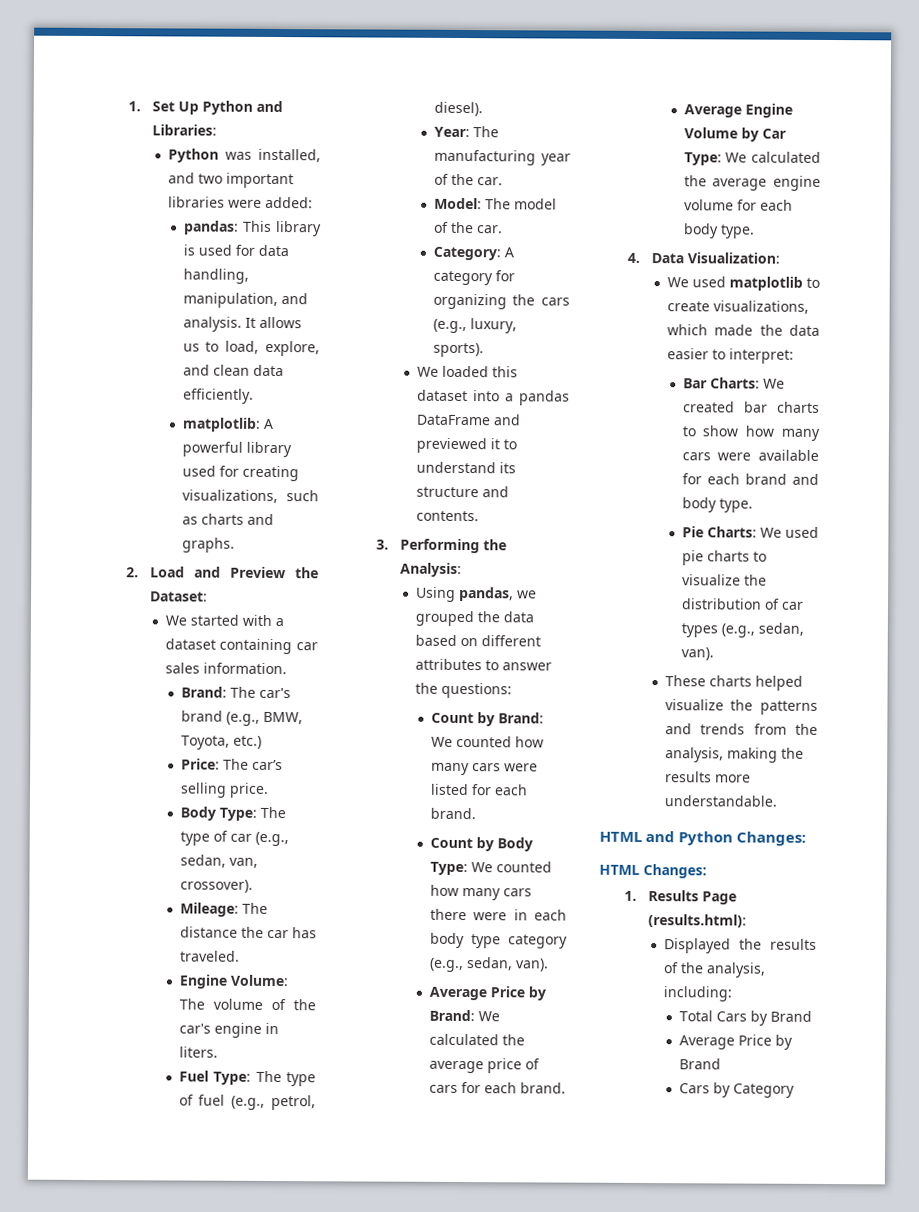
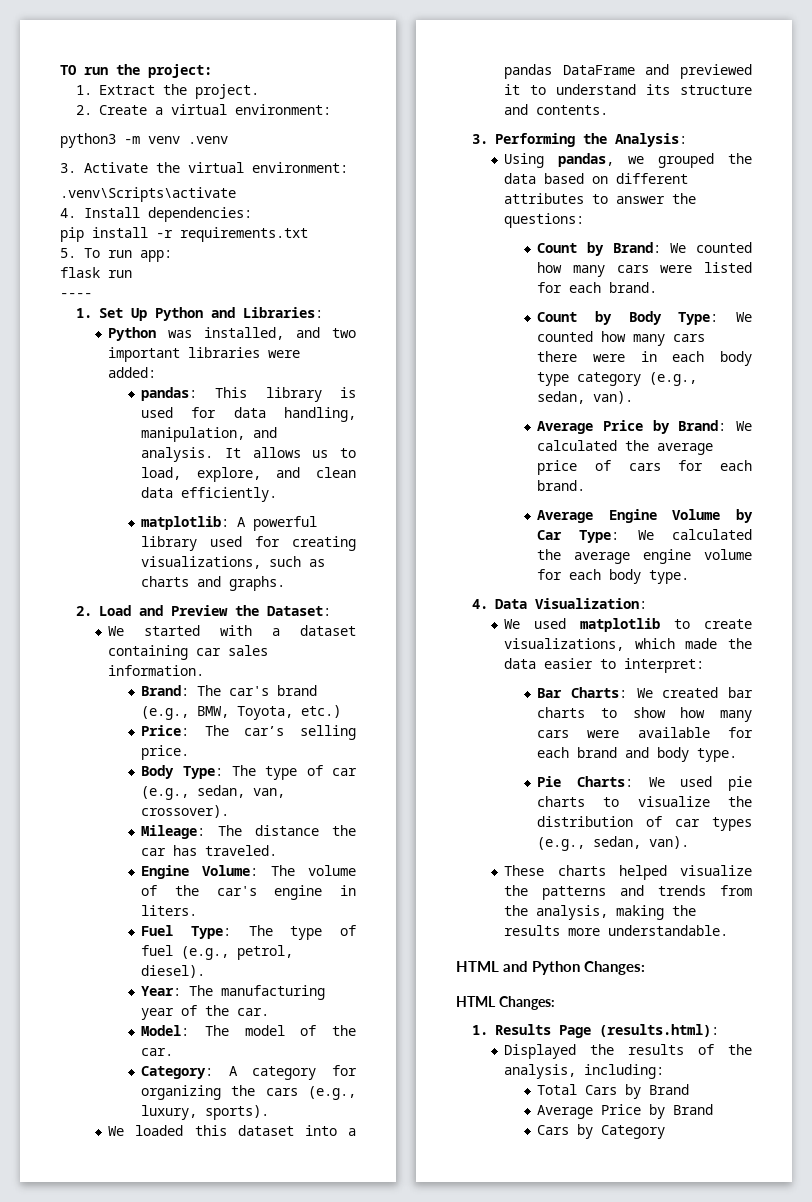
(127, 106) none -> [60,64,212,78] [76,84,260,99] [76,104,332,115] [60,133,228,148] [60,162,348,173] [60,187,236,202] [60,207,252,222] [60,227,308,242] [60,248,172,262] [60,267,132,278] [60,293,92,298] TO run the project: // 1. Extract the project. // 2. Create a virtual environment: // python3 -m venv .venv // 3. Activate the virtual environment: // .venv\Scripts\activate // 4. Install dependencies: // pip install -r requirements.txt // 5. To run app: // flask run // ---- //

